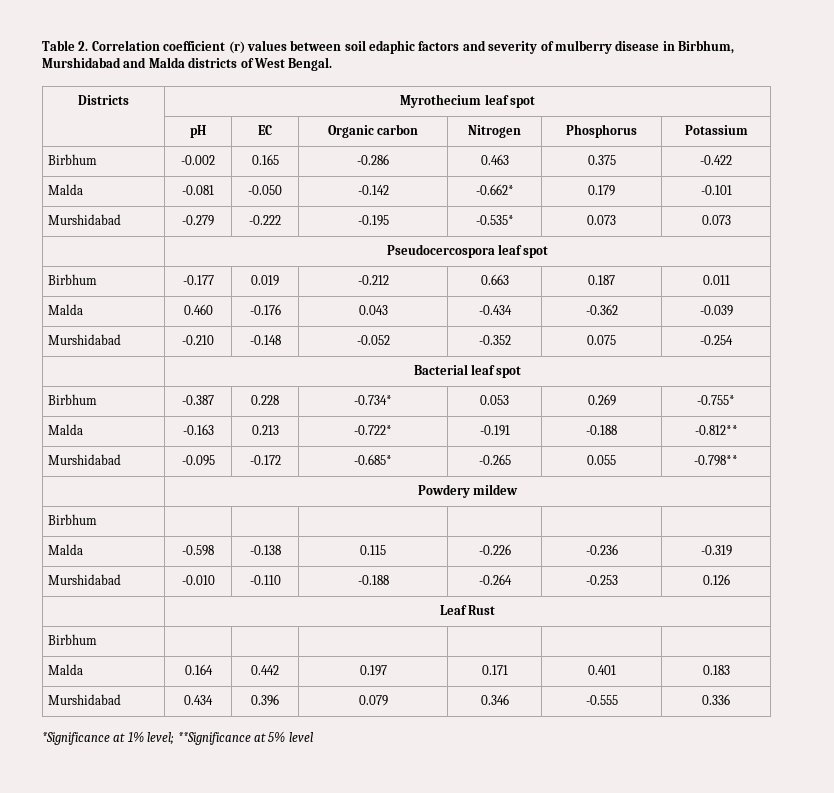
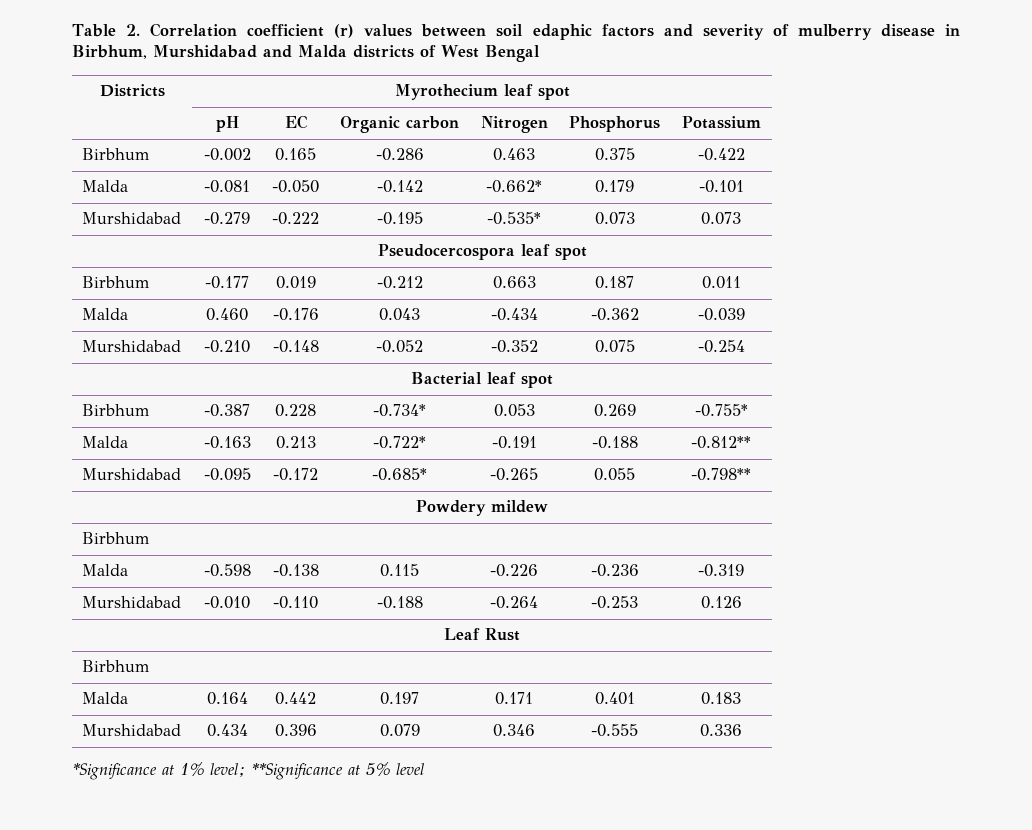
[288,57,333,71] Bengal. -> [484,45,540,62] Bengal

